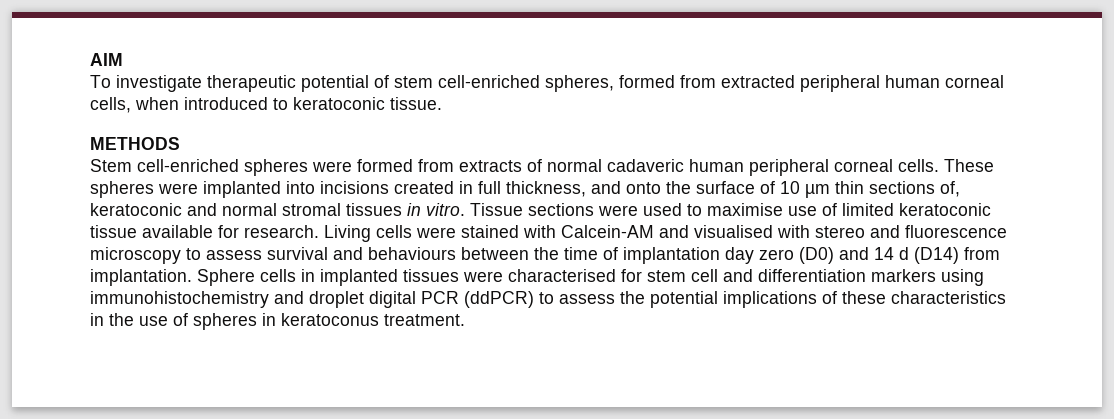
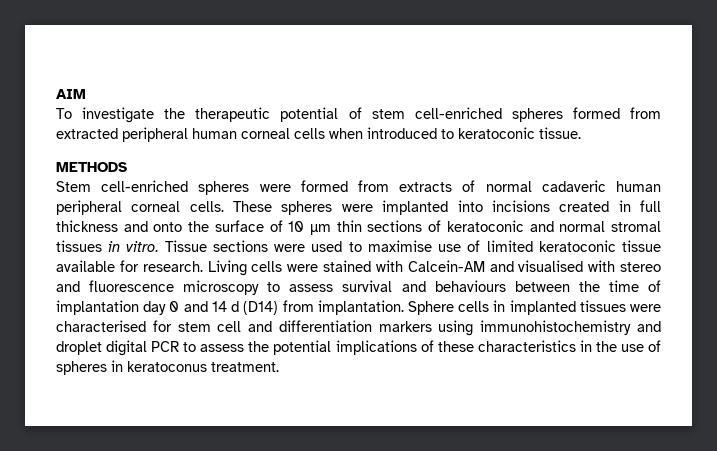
(202, 83) none -> [164,108,186,119] the
[545,75,614,92] spheres, -> [511,108,563,122] spheres
[90,97,131,113] cells, -> [294,128,325,139] cells
[506,181,586,197] thickness, -> [56,220,118,232] thickness
[940,181,960,197] of, -> [428,220,442,232] of
[759,247,834,264] zero (D0) -> [169,301,180,312] 0
[464,291,534,308] (ddPCR) -> (180, 346) none

